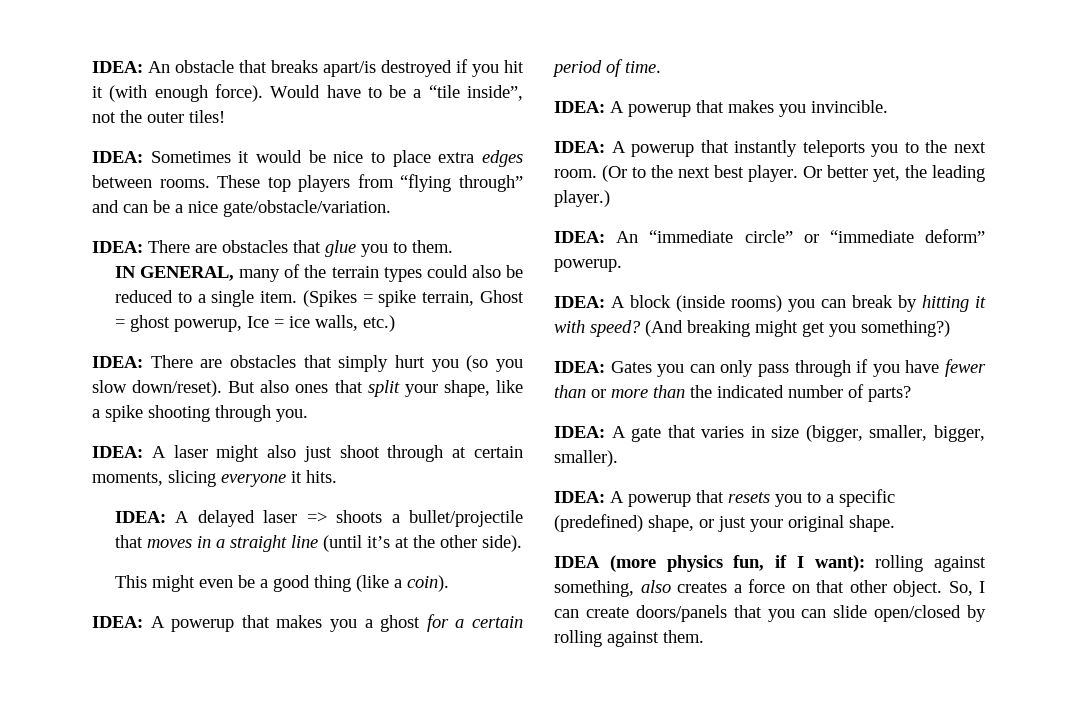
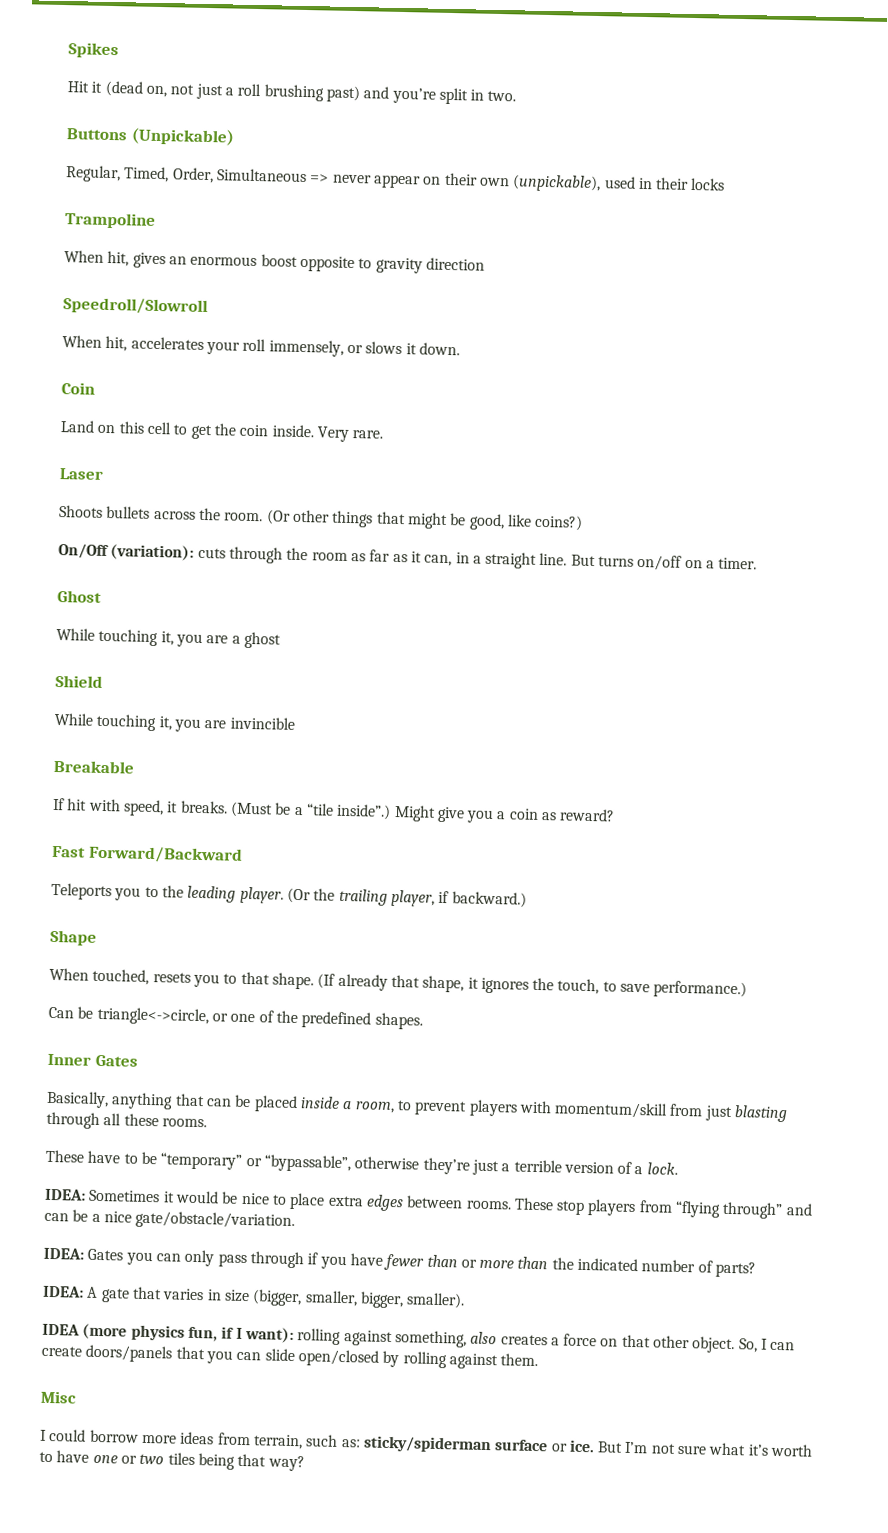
[92,59,524,77] [92,84,523,102] [92,110,225,123] IDEA: An obstacle that breaks apart/is destroyed if you hit it (with enough force). Would have to be a “tile inside”, not the outer tiles! -> [68,42,119,59] [67,80,517,105] [66,127,235,146] [65,165,726,193] [65,212,156,229] [64,250,485,274] [63,297,208,316] [62,335,460,357] [61,382,95,395] [60,420,384,442] [59,468,104,480] [59,505,584,531] [58,543,758,571] [57,590,102,603] [56,627,281,649] [55,674,103,688] [54,712,295,732] [53,759,135,774] [53,797,616,824] [52,845,243,864] [51,882,527,908] [50,929,97,946] [49,967,748,999] [48,1006,423,1030] [47,1053,138,1067] [46,1090,789,1123] [46,1111,207,1129] [45,1149,678,1176] Spikes // Hit it (dead on, not just a roll brushing past) and you’re split in two. // Buttons (Unpickable) // Regular, Timed, Order, Simultaneous => never appear on their own (unpickable), used in their locks // Trampoline // When hit, gives an enormous boost opposite to gravity direction // Speedroll/Slowroll // When hit, accelerates your roll immensely, or slows it down. // Coin // Land on this cell to get the coin inside. Very rare. // Laser // Shoots bullets across the room. (Or other things that might be good, like coins?) // On/Off (variation): cuts through the room as far as it can, in a straight line. But turns on/off on a timer. // Ghost // While touching it, you are a ghost // Shield // While touching it, you are invincible // Breakable // If hit with speed, it breaks. (Must be a “tile inside”.) Might give you a coin as reward? // Fast Forward/Backward // Teleports you to the leading player. (Or the trailing player, if backward.) // Shape // When touched, resets you to that shape. (If already that shape, it ignores the touch, to save performance.) // Can be triangle<->circle, or one of the predefined shapes. // Inner Gates // Basically, anything that can be placed inside a room, to prevent players with momentum/skill from just blasting through all these rooms. // These have to be “temporary” or “bypassable”, otherwise they’re just a terrible version of a lock.
[267,177,291,192] top -> [556,1200,586,1215] stop
[92,240,453,257] [114,264,524,282] [114,290,524,307] [114,315,395,332] [92,355,523,372] [92,380,523,397] [92,405,308,422] [92,445,523,462] [92,470,337,487] [114,510,523,527] [114,535,522,552] [114,575,449,592] [92,614,524,632] [552,59,661,77] [554,100,888,117] [554,140,986,157] [554,165,985,182] [554,190,610,207] [554,229,985,243] [554,259,622,272] [554,295,986,312] [554,320,950,337] // IDEA: There are obstacles that glue you to them. // IN GENERAL, many of the terrain types could also be reduced to a single item. (Spikes = spike terrain, Ghost = ghost powerup, Ice = ice walls, etc.) // IDEA: There are obstacles that simply hurt you (so you slow down/reset). But also ones that split your shape, like a spike shooting through you. // IDEA: A laser might also just shoot through at certain moments, slicing everyone it hits. // IDEA: A delayed laser => shoots a bullet/projectile that moves in a straight line (until it’s at the other side). // This might even be a good thing (like a coin). // IDEA: A powerup that makes you a ghost for a certain period of time. // IDEA: A powerup that makes you invincible. // IDEA: A powerup that instantly teleports you to the next room. (Or to the next best player. Or better yet, the leading player.) // IDEA: An “immediate circle” or “immediate deform” powerup. // IDEA: A block (inside rooms) you can break by hitting it with speed? (And breaking might get you something?) -> (296, 1220) none
[554,489,895,507] [554,514,895,532] // IDEA: A powerup that resets you to a specific (predefined) shape, or just your original shape. -> (466, 1300) none
(704, 636) none -> [40,1390,77,1404] [40,1429,814,1457] [39,1450,305,1472] // Misc // I could borrow more ideas from terrain, such as: sticky/spiderman surface or ice. But I’m not sure what it’s worth to have one or two tiles being that way?

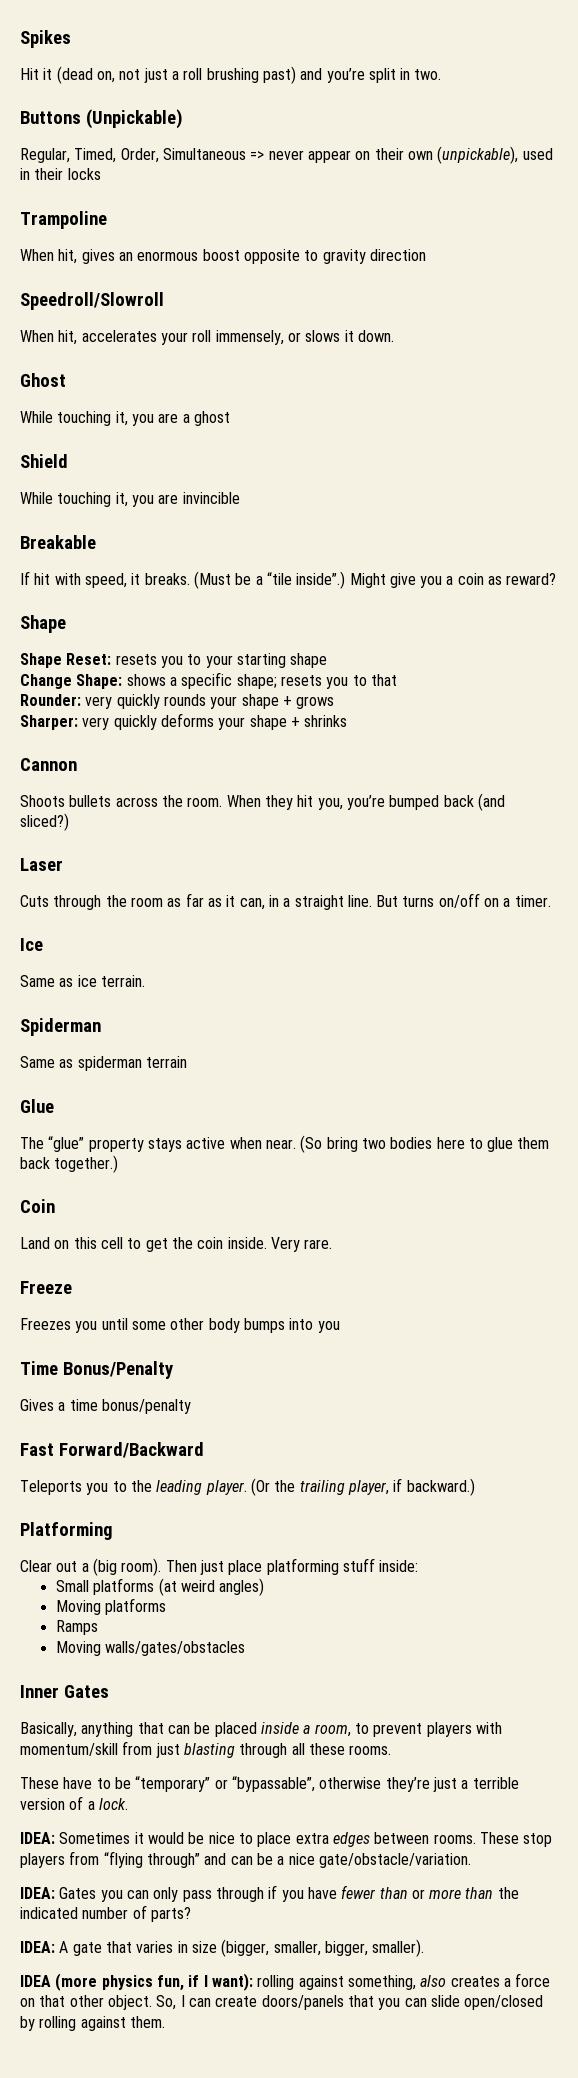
[61,382,95,395] [60,420,384,442] [59,468,104,480] [59,505,584,531] [58,543,758,571] // Coin // Land on this cell to get the coin inside. Very rare. // Laser // Shoots bullets across the room. (Or other things that might be good, like coins?) // On/Off (variation): cuts through the room as far as it can, in a straight line. But turns on/off on a timer. -> (394, 336) none
(616, 815) none -> [20,615,66,633] [20,653,328,668] [20,672,397,689] [20,694,335,709] [20,713,348,730] [20,758,77,771] [20,793,505,811] [20,813,69,831] [20,858,63,871] [20,893,551,910] [20,938,43,951] [20,975,145,987] [20,1018,101,1036] [20,1056,187,1071] [20,1099,54,1113] [20,1135,550,1153] [20,1155,119,1173] [20,1199,55,1213] [20,1237,333,1252] [20,1281,72,1294] [20,1318,340,1333] [20,1361,173,1379] [20,1399,191,1414] // Shape // Shape Reset: resets you to your starting shape // Change Shape: shows a specific shape; resets you to that // Rounder: very quickly rounds your shape + grows // Sharper: very quickly deforms your shape + shrinks // Cannon // Shoots bullets across the room. When they hit you, you’re bumped back (and sliced?) // Laser // Cuts through the room as far as it can, in a straight line. But turns on/off on a timer. // Ice // Same as ice terrain. // Spiderman // Same as spiderman terrain // Glue // The “glue” property stays active when near. (So bring two bodies here to glue them back together.) // Coin // Land on this cell to get the coin inside. Very rare. // Freeze // Freezes you until some other body bumps into you // Time Bonus/Penalty // Gives a time bonus/penalty
[50,929,97,946] [49,967,748,999] [48,1006,423,1030] Shape // When touched, resets you to that shape. (If already that shape, it ignores the touch, to save performance.) // Can be triangle<->circle, or one of the predefined shapes. -> [20,1522,113,1540] [20,1558,419,1576] [55,1578,265,1596] [55,1598,167,1615] [55,1620,98,1635] [55,1641,246,1656] Platforming // Clear out a (big room). Then just place platforming stuff inside: // Small platforms (at weird angles) // Moving platforms // Ramps // Moving walls/gates/obstacles
[40,1390,77,1404] [40,1429,814,1457] [39,1450,305,1472] // Misc // I could borrow more ideas from terrain, such as: sticky/spiderman surface or ice. But I’m not sure what it’s worth to have one or two tiles being that way? -> (165, 2022) none

